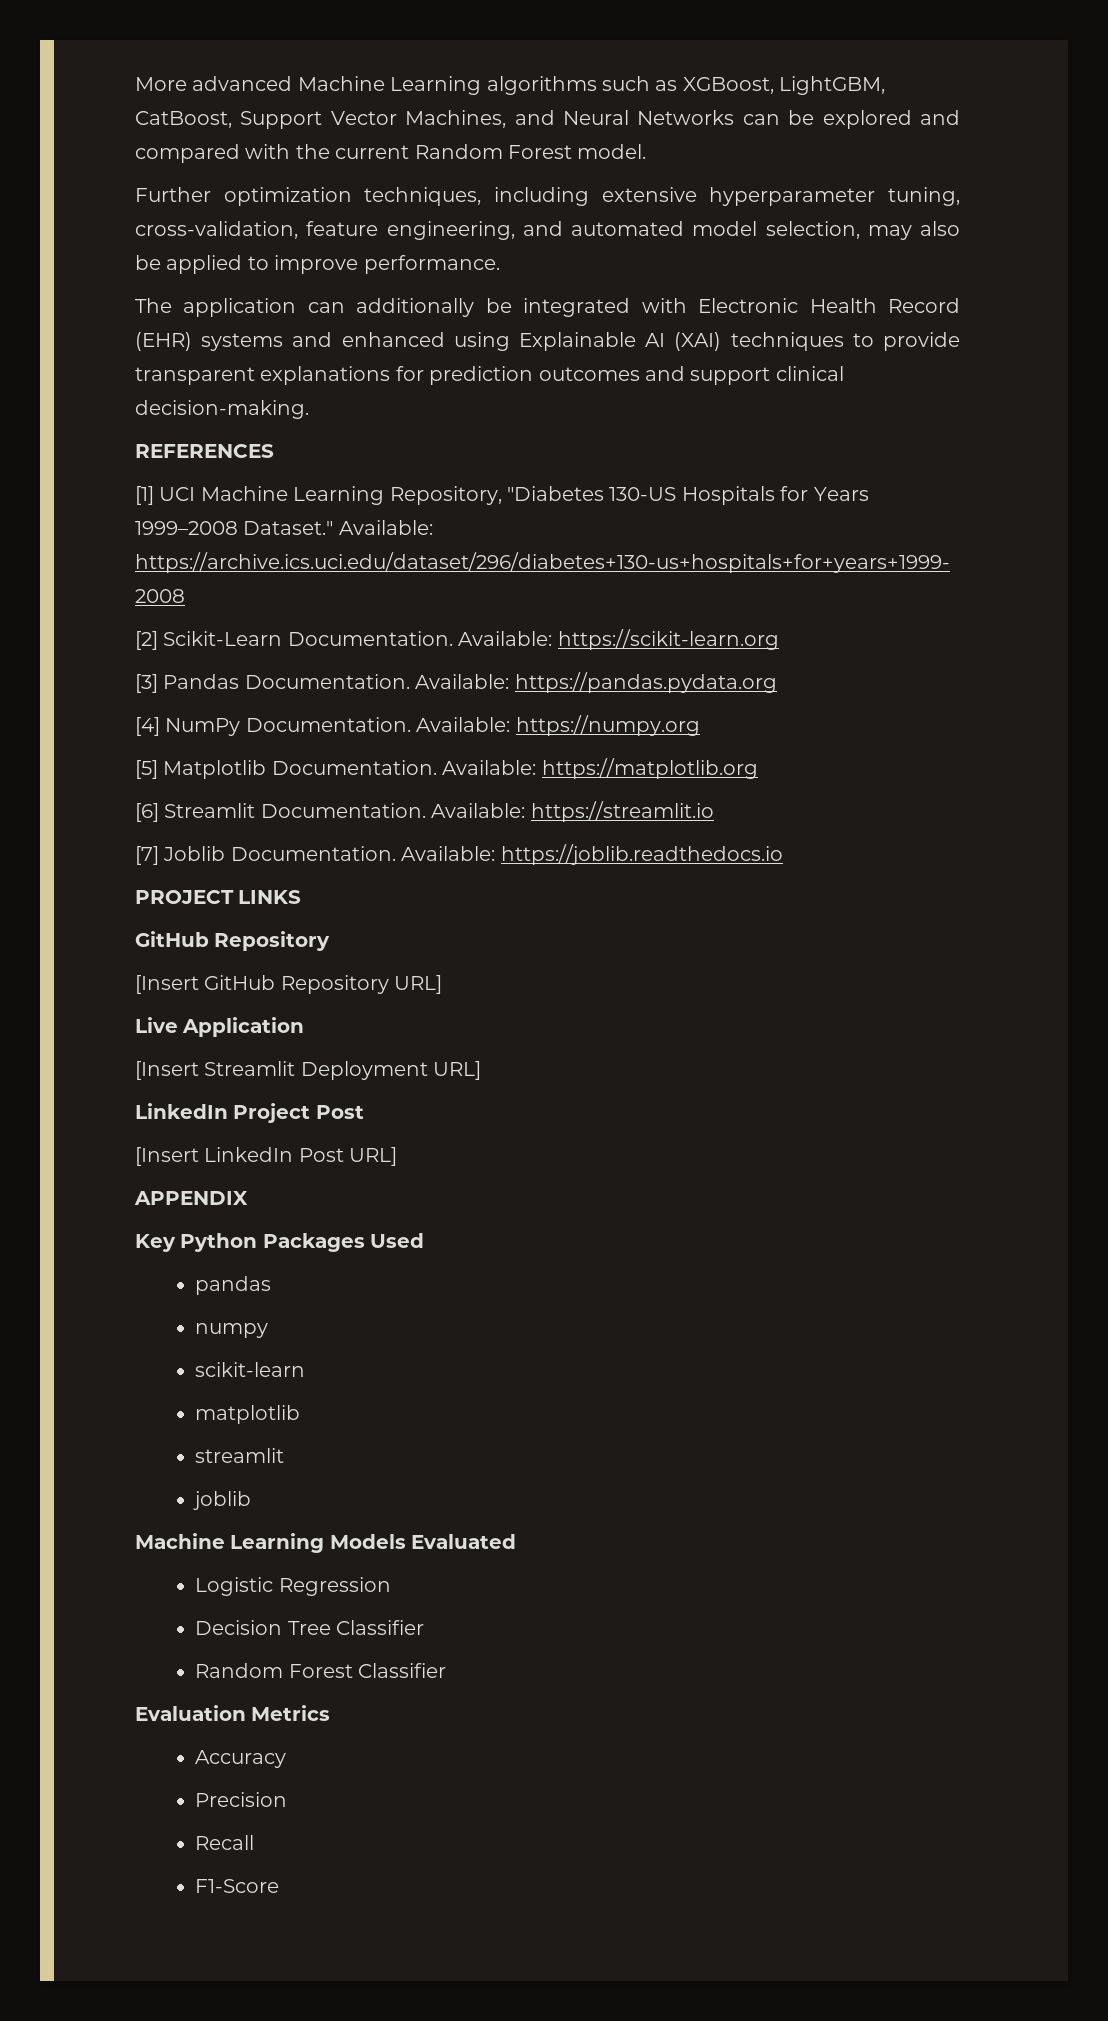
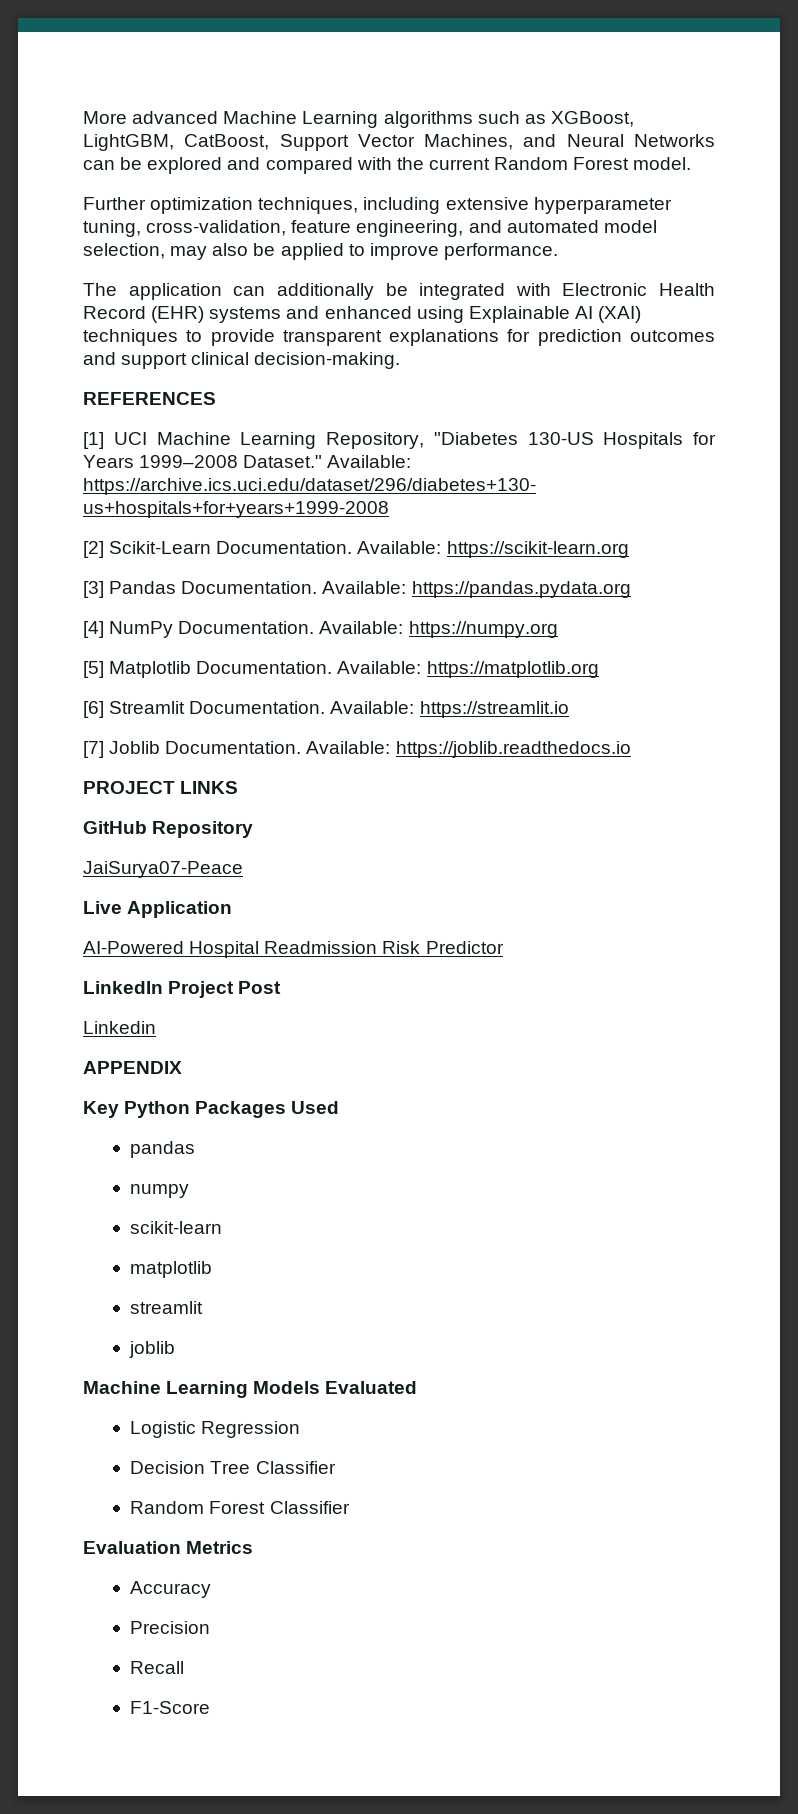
[135,975,443,994] [135,1017,305,1037] [135,1061,482,1080] [Insert GitHub Repository URL] // Live Application // [Insert Streamlit Deployment URL] -> [83,861,243,878] [83,901,233,918] [83,941,504,958] JaiSurya07-Peace // Live Application // AI-Powered Hospital Readmission Risk Predictor
[135,1147,398,1166] [Insert LinkedIn Post URL] -> [83,1021,156,1034] Linkedin

